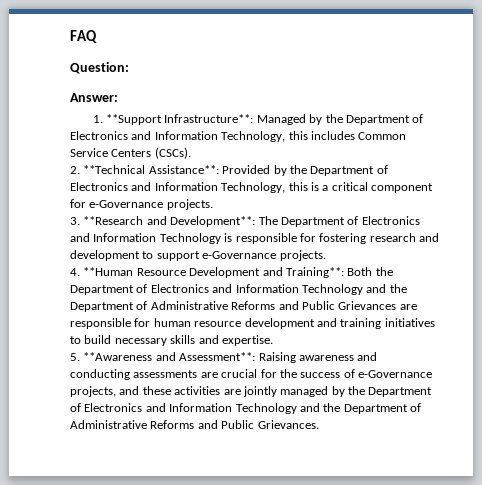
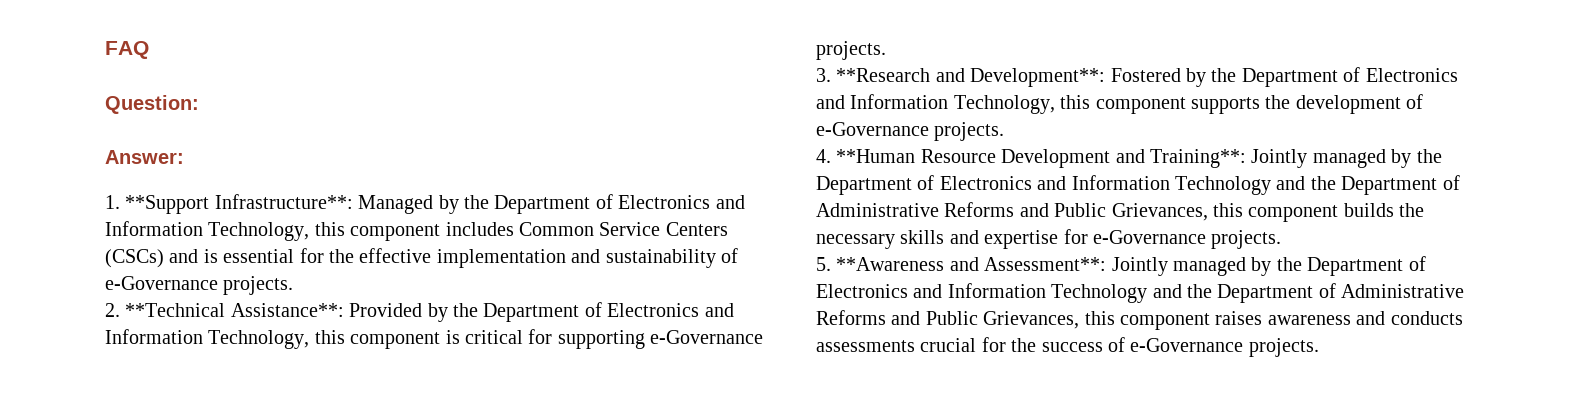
(308, 135) none -> [350,224,441,241] component
[154,147,191,159] (CSCs). -> [105,248,738,268] [105,276,294,295] (CSCs) and is essential for the effective implementation and sustainability of e-Governance projects.
[310,182,433,193] [70,199,86,208] is a critical component for -> [350,329,645,349] component is critical for supporting
[258,216,420,227] [70,233,439,244] [70,250,200,261] The Department of Electronics and Information Technology is responsible for fostering research and development to support -> [1110,67,1458,87] [816,94,1424,114] Fostered by the Department of Electronics and Information Technology, this component supports the development of
[347,267,393,276] [70,284,407,295] [70,301,417,312] [70,318,435,329] [70,335,273,346] [70,352,378,363] [70,369,432,380] [70,386,277,397] Both the Department of Electronics and Information Technology and the Department of Administrative Reforms and Public Grievances are responsible for human resource development and training initiatives to build necessary skills and expertise. // 5. **Awareness and Assessment**: Raising awareness and conducting assessments are crucial for the success of e-Governance projects, and these activities are jointly -> [1251,149,1308,168] Jointly
[257,420,319,429] Grievances. -> [1111,203,1425,222] [816,229,1282,249] [816,256,1426,276] [816,283,1465,303] [816,310,1463,330] [816,337,1319,357] Grievances, this component builds the necessary skills and expertise for e-Governance projects. // 5. **Awareness and Assessment**: Jointly managed by the Department of Electronics and Information Technology and the Department of Administrative Reforms and Public Grievances, this component raises awareness and conducts assessments crucial for the success of e-Governance projects.

